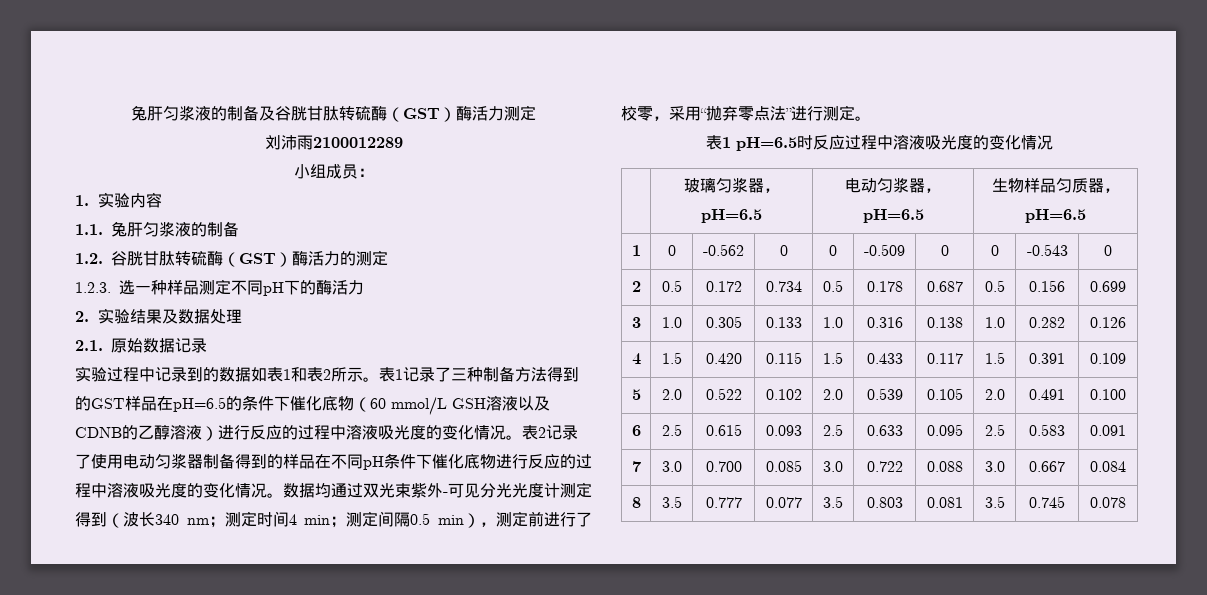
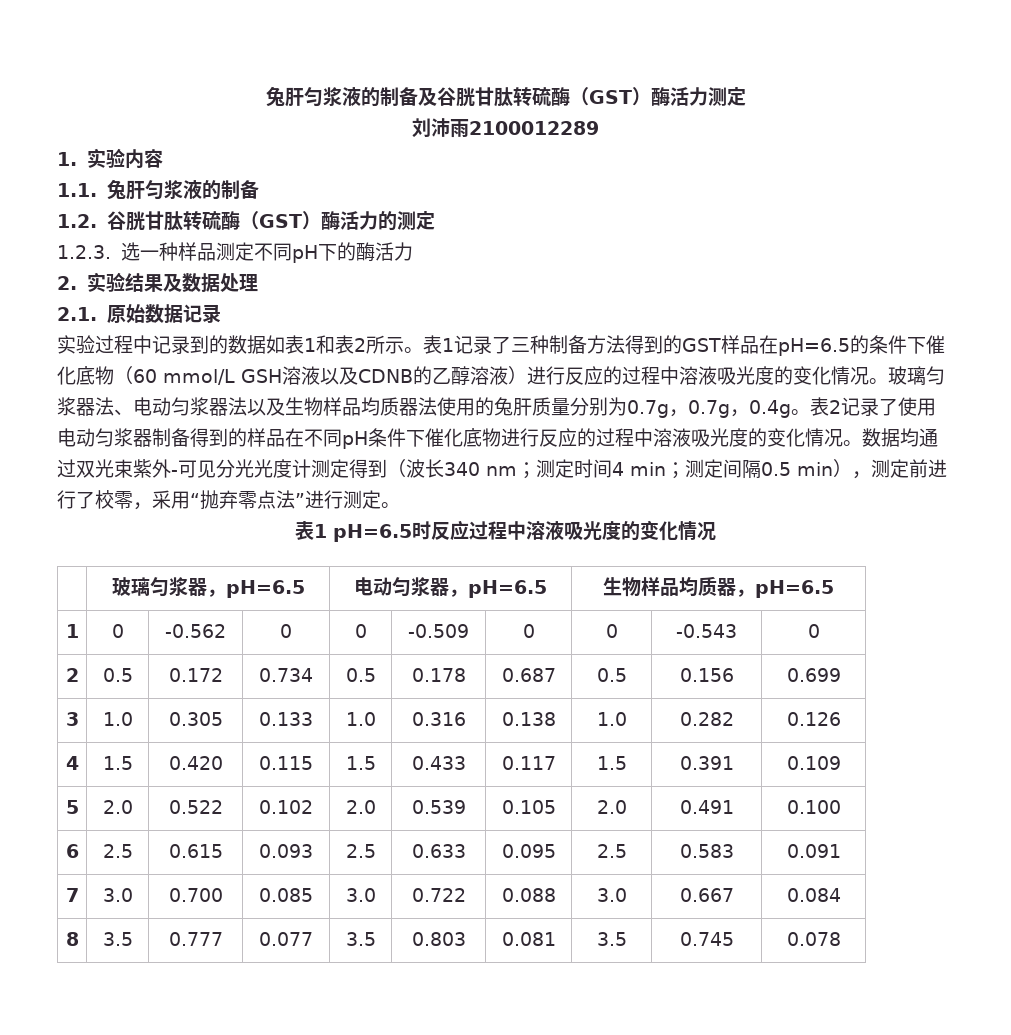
[293,164,374,179] // 小组成员： -> (599, 128) none
(522, 437) none -> [888,366,945,385] [57,397,810,418] 玻璃匀浆器法、电动匀浆器法以及生物样品均质器法使用的兔肝质量分别为0.7g，0.7g，0.4g。
[1055,178,1072,193] 匀 -> [679,577,698,597] 均

